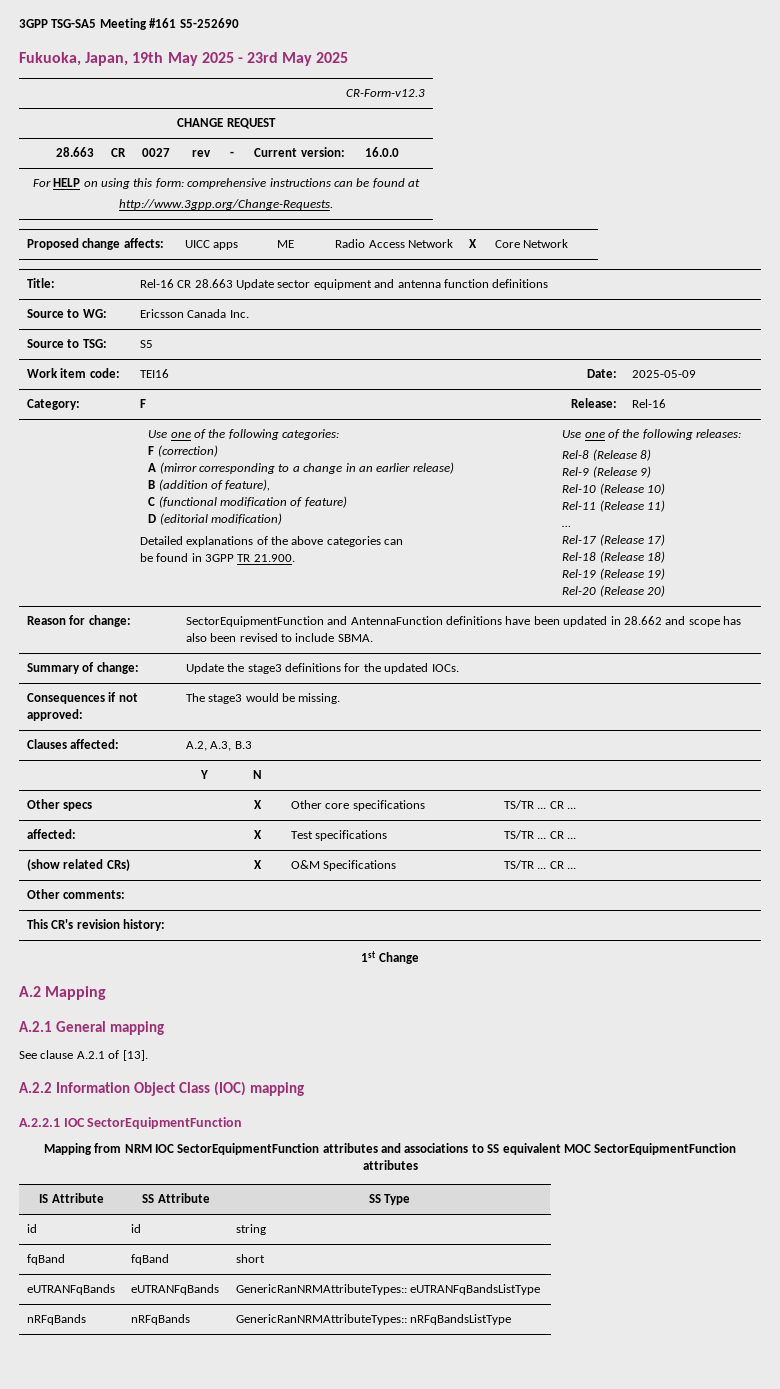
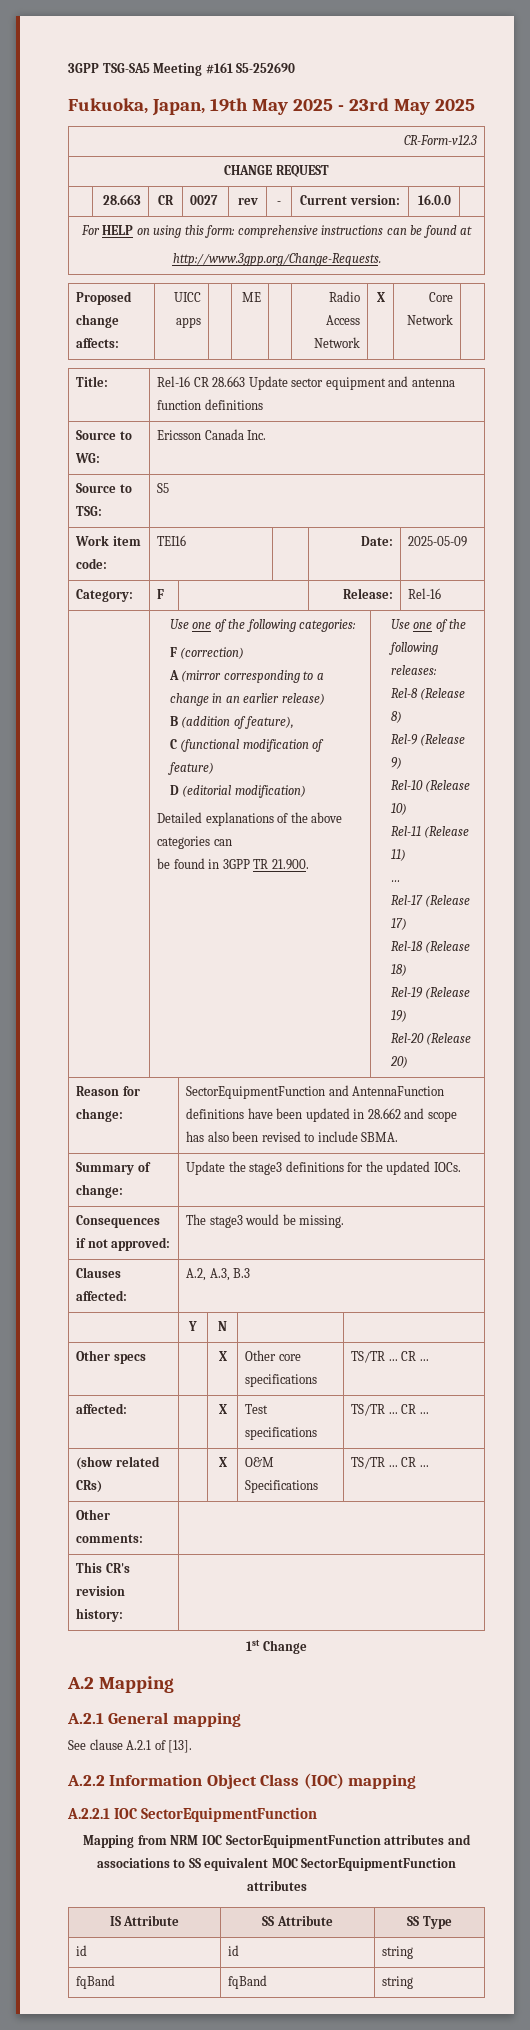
[235,1254,265,1263] [26,1284,115,1295] [130,1284,219,1295] [235,1284,541,1295] [26,1314,86,1325] [130,1314,190,1325] [235,1314,512,1325] short // eUTRANFqBands | eUTRANFqBands | GenericRanNRMAttributeTypes:: eUTRANFqBandsListType // nRFqBands | nRFqBands | GenericRanNRMAttributeTypes:: nRFqBandsListType -> [382,1976,414,1989] string

